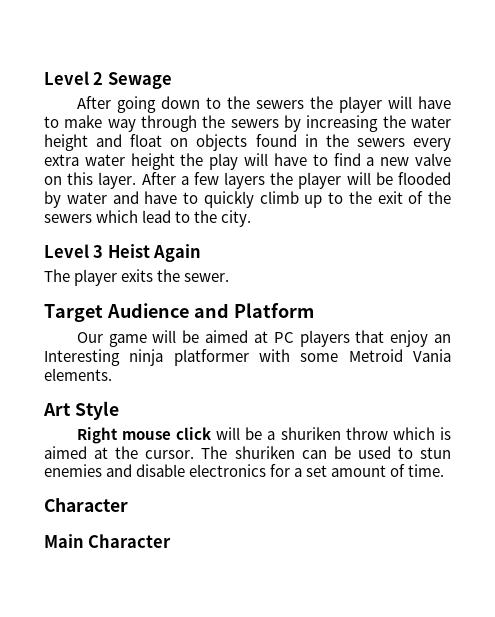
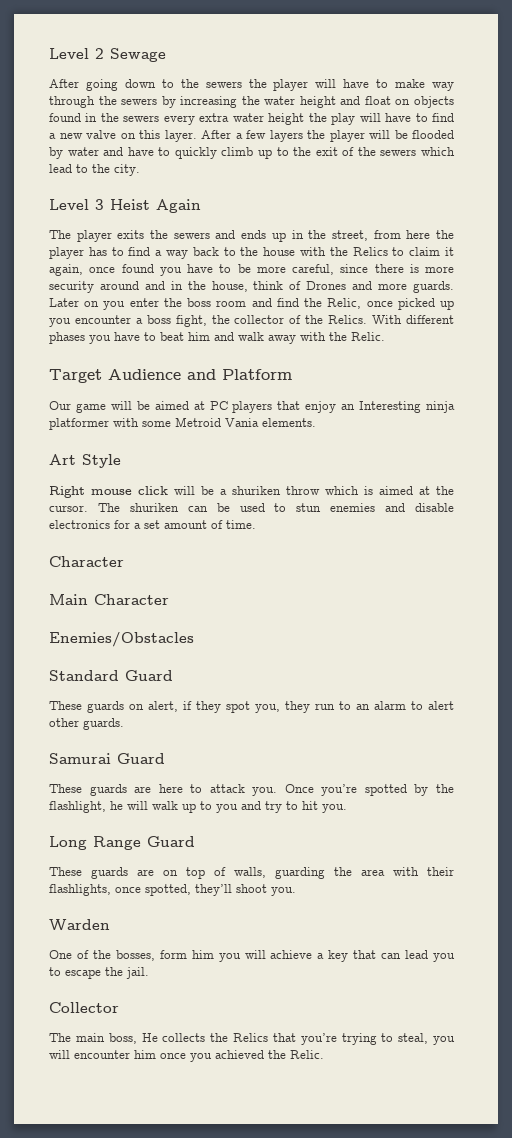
[184,273,230,282] sewer. -> [173,230,454,242] [49,247,455,259] [49,264,454,276] [49,281,455,293] [49,298,454,310] [49,315,455,327] [49,332,385,344] sewers and ends up in the street, from here the player has to find a way back to the house with the Relics to claim it again, once found you have to be more careful, since there is more security around and in the house, think of Drones and more guards. Later on you enter the boss room and find the Relic, once picked up you encounter a boss fight, the collector of the Relics. With different phases you have to beat him and walk away with the Relic.
(172, 541) none -> [49,632,194,647] [49,670,173,681] [49,701,454,713] [49,718,124,730] [49,753,165,764] [49,784,454,796] [49,801,347,813] [49,836,195,850] [49,867,454,879] [49,884,296,896] [49,919,110,931] [49,950,456,962] [49,967,149,979] [49,1002,119,1013] [49,1033,455,1045] [49,1050,324,1062] // Enemies/Obstacles // Standard Guard // These guards on alert, if they spot you, they run to an alarm to alert other guards. // Samurai Guard // These guards are here to attack you. Once you’re spotted by the flashlight, he will walk up to you and try to hit you. // Long Range Guard // These guards are on top of walls, guarding the area with their flashlights, once spotted, they’ll shoot you. // Warden // One of the bosses, form him you will achieve a key that can lead you to escape the jail. // Collector // The main boss, He collects the Relics that you’re trying to steal, you will encounter him once you achieved the Relic.

